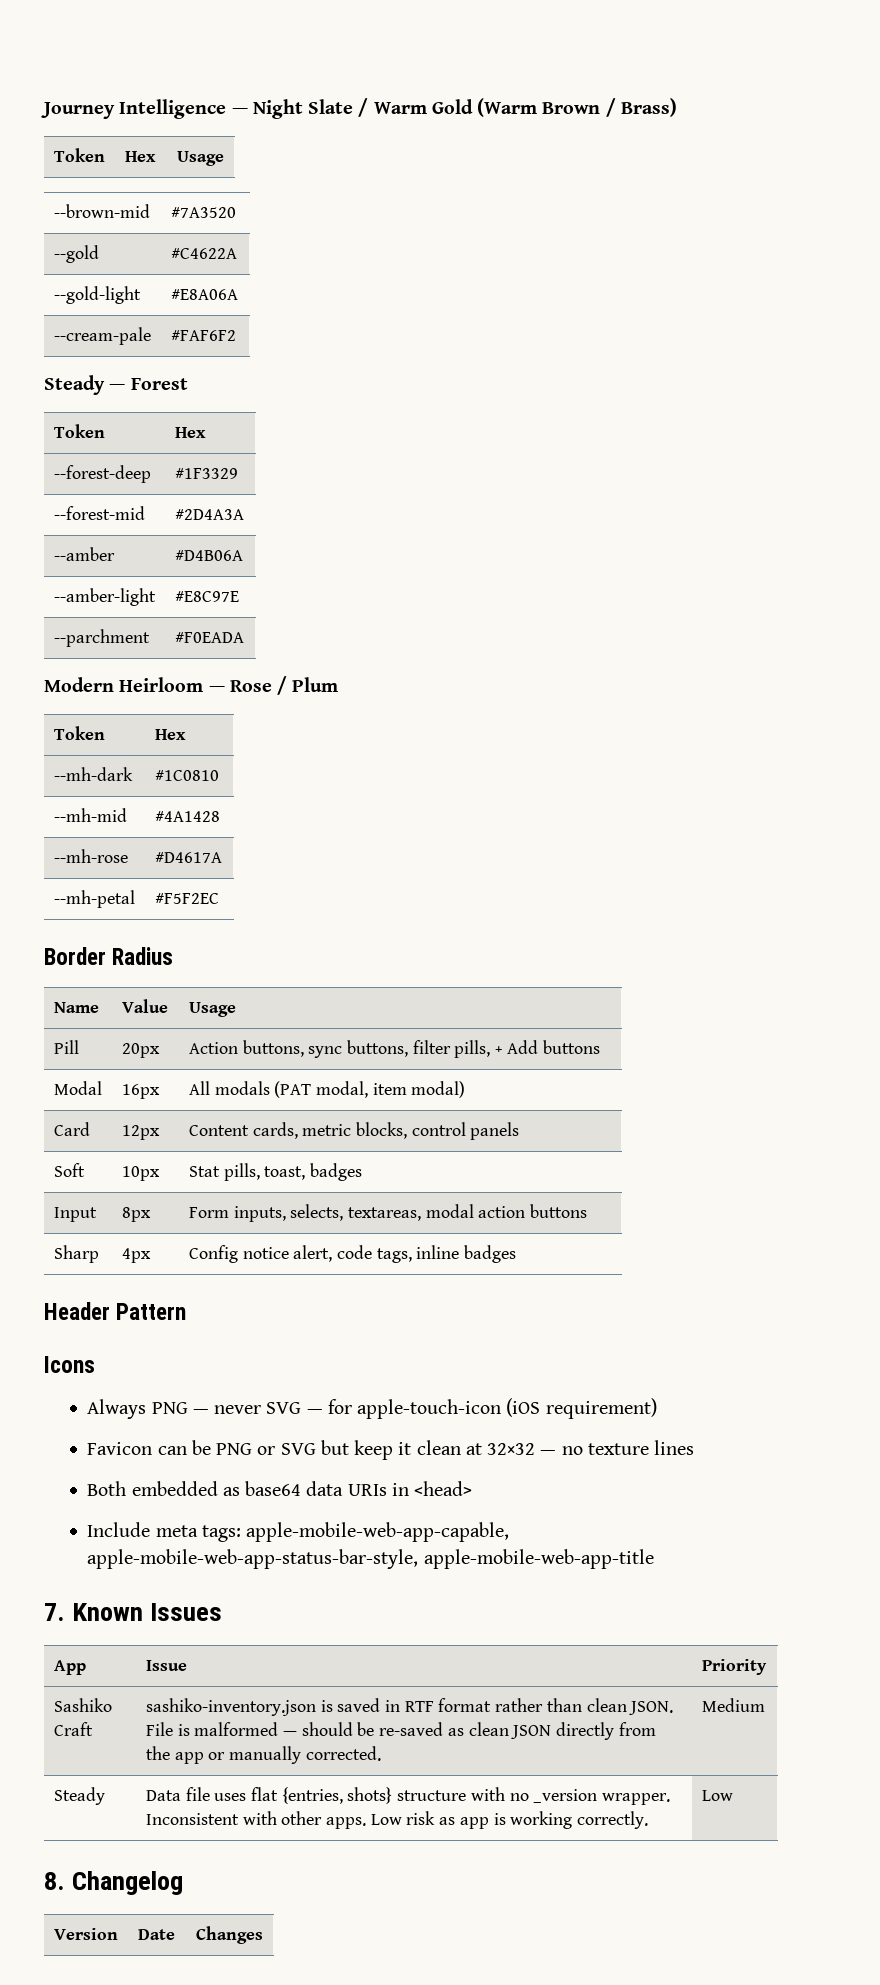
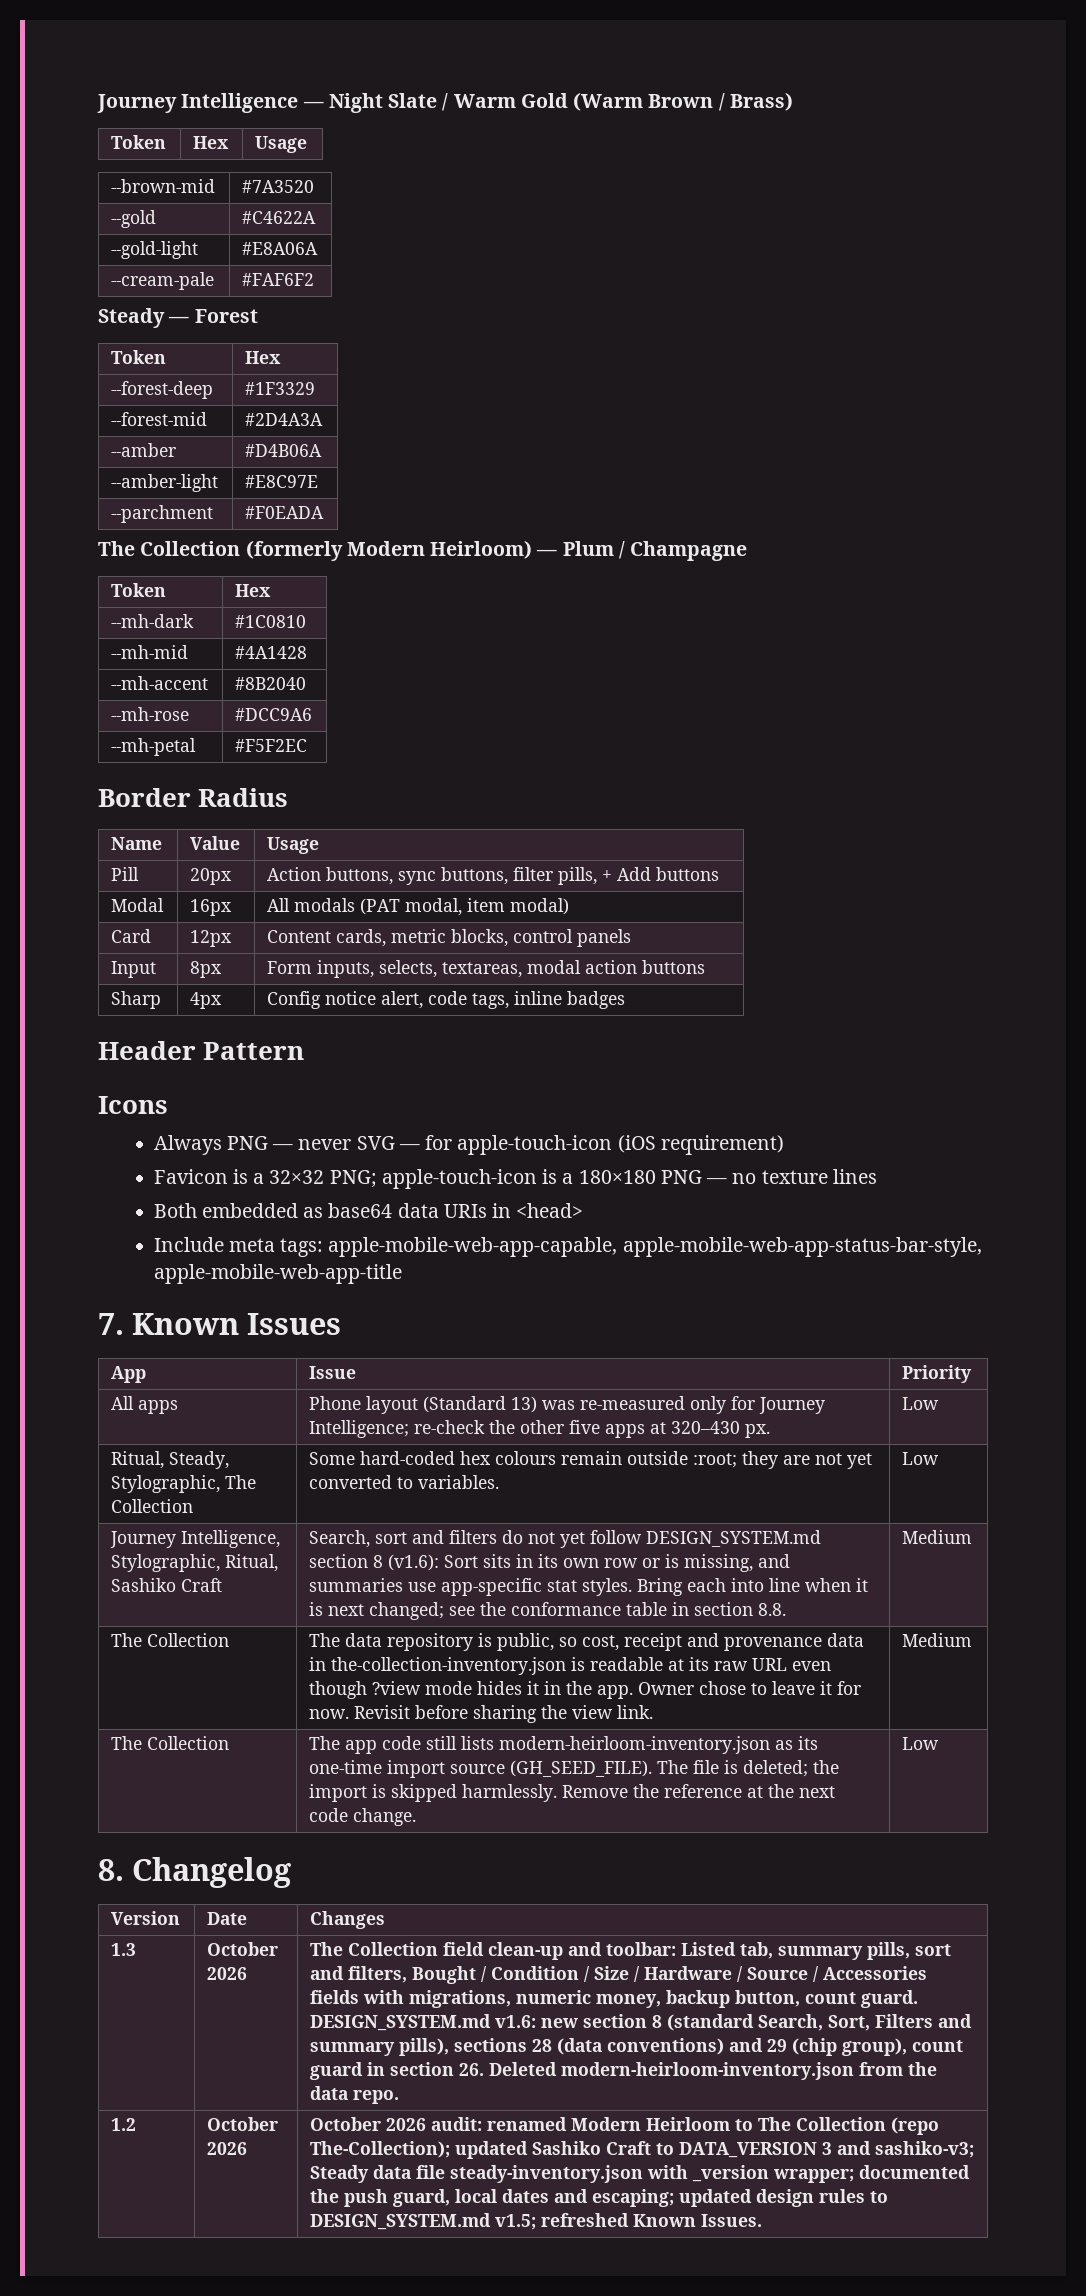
[44,676,339,695] Modern Heirloom — Rose / Plum -> [98,540,748,561] The Collection (formerly Modern Heirloom) — Plum / Champagne
(220, 816) none -> [111,676,209,690] [235,677,307,690] // --mh-accent | #8B2040
[154,852,222,863] #D4617A -> [235,708,313,721] #DCC9A6
[53,1163,85,1177] [121,1166,160,1181] [188,1163,362,1181] // Soft | 10px | Stat pills, toast, badges -> (632, 938) none
[157,1440,536,1460] can be PNG or SVG but keep it clean at 32×32 -> [232,1169,702,1189] is a 32×32 PNG; apple-touch-icon is a 180×180 PNG
[53,1698,112,1712] [53,1722,93,1736] [145,1698,674,1716] [145,1722,656,1740] [145,1746,381,1764] [701,1698,765,1712] [53,1787,105,1805] [145,1787,671,1805] [145,1811,649,1829] Sashiko Craft | sashiko-inventory.json is saved in RTF format rather than clean JSON. File is malformed — should be re-saved as clean JSON directly from the app or manually corrected. | Medium // Steady | Data file uses flat {entries, shots} structure with no _version wrapper. Inconsistent with other apps. Low risk as app is working correctly. -> [111,1396,179,1414] [309,1396,826,1414] [309,1420,771,1438] [902,1397,940,1410] [111,1451,230,1469] [111,1475,257,1493] [111,1499,194,1513] [309,1451,873,1469] [309,1475,500,1489] [902,1452,940,1465] [110,1530,281,1548] [111,1554,279,1572] [111,1578,223,1592] [309,1530,822,1548] [309,1554,791,1572] [309,1578,869,1596] [309,1602,787,1620] [902,1530,973,1544] [111,1633,230,1647] [309,1633,865,1651] [309,1657,832,1675] [309,1681,862,1699] [309,1705,654,1723] [902,1633,973,1647] [111,1736,230,1750] [309,1736,819,1754] [309,1760,840,1778] [309,1784,836,1802] [309,1808,417,1826] All apps | Phone layout (Standard 13) was re-measured only for Journey Intelligence; re-check the other five apps at 320–430 px. | Low // Ritual, Steady, Stylographic, The Collection | Some hard-coded hex colours remain outside :root; they are not yet converted to variables. | Low // Journey Intelligence, Stylographic, Ritual, Sashiko Craft | Search, sort and filters do not yet follow DESIGN_SYSTEM.md section 8 (v1.6): Sort sits in its own row or is missing, and summaries use app-specific stat styles. Bring each into line when it is next changed; see the conformance table in section 8.8. | Medium // The Collection | The data repository is public, so cost, receipt and provenance data in the-collection-inventory.json is readable at its raw URL even though ?view mode hides it in the app. Owner chose to leave it for now. Revisit before sharing the view link. | Medium // The Collection | The app code still lists modern-heirloom-inventory.json as its one-time import source (GH_SEED_FILE). The file is deleted; the import is skipped harmlessly. Remove the reference at the next code change.
(263, 1935) none -> [111,1943,137,1956] [207,1942,279,1956] [207,1967,248,1980] [310,1942,952,1960] [310,1966,928,1984] [310,1990,919,2008] [310,2014,973,2031] [310,2038,964,2056] [310,2062,938,2080] [310,2086,400,2104] [111,2118,137,2131] [207,2117,279,2131] [207,2142,248,2155] [310,2117,940,2135] [310,2141,975,2159] [310,2165,971,2183] [310,2189,889,2207] [310,2213,763,2230] // 1.3 | October 2026 | The Collection field clean-up and toolbar: Listed tab, summary pills, sort and filters, Bought / Condition / Size / Hardware / Source / Accessories fields with migrations, numeric money, backup button, count guard. DESIGN_SYSTEM.md v1.6: new section 8 (standard Search, Sort, Filters and summary pills), sections 28 (data conventions) and 29 (chip group), count guard in section 26. Deleted modern-heirloom-inventory.json from the data repo. // 1.2 | October 2026 | October 2026 audit: renamed Modern Heirloom to The Collection (repo The-Collection); updated Sashiko Craft to DATA_VERSION 3 and sashiko-v3; Steady data file steady-inventory.json with _version wrapper; documented the push guard, local dates and escaping; updated design rules to DESIGN_SYSTEM.md v1.5; refreshed Known Issues.

